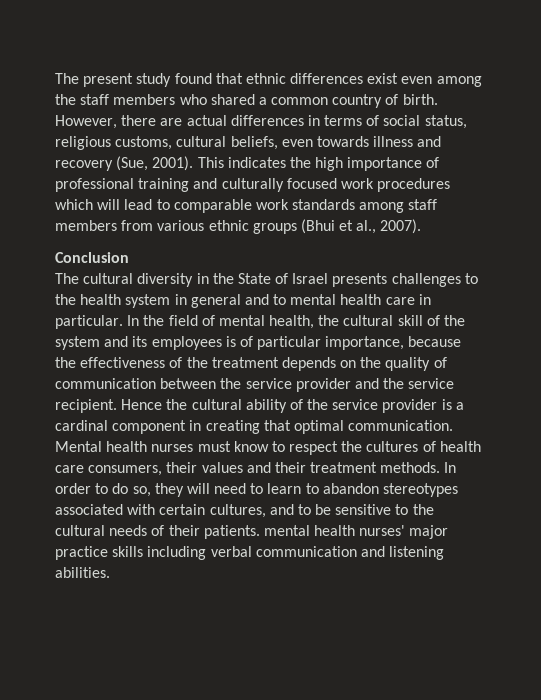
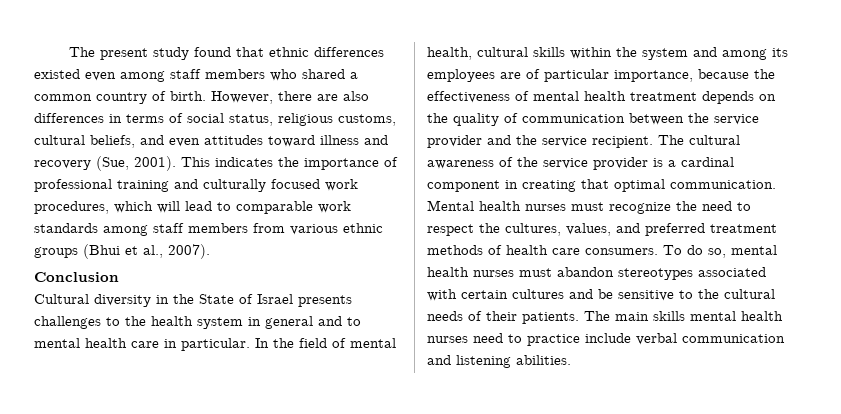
[367,73,399,84] exist -> [34,69,80,79] existed
[55,94,76,105] the -> (165, 76) none
[186,115,227,126] actual -> [343,91,369,101] also
[281,136,369,147] even towards -> [140,135,315,147] and even attitudes toward
[315,157,344,171] high -> (299, 162) none
[377,178,451,192] procedures -> [34,201,109,214] procedures,
[55,273,134,284] The cultural -> [34,294,89,304] Cultural
[318,315,440,326] the cultural skill of -> [477,47,612,59] cultural skills within
(129, 341) none -> [722,49,767,60] among
[225,336,236,347] is -> [500,72,521,79] are
[186,357,208,368] the -> [533,91,626,101] mental health
[121,399,287,413] Hence the cultural ability -> [658,135,740,145] [427,160,494,169] The cultural awareness
[233,441,481,455] [55,462,457,476] [55,483,319,497] know to respect the cultures of health care consumers, their values and their treatment methods. In order to do so, they will need to learn to -> [609,201,751,214] [427,223,777,236] [427,245,777,258] [427,267,552,277] recognize the need to respect the cultures, values, and preferred treatment methods of health care consumers. To do so, mental health nurses must
[209,504,311,518] cultures, and to -> [512,289,593,299] cultures and
[263,525,449,539] [55,546,207,560] mental health nurses' major practice skills including -> [584,311,783,321] [427,333,631,346] The main skills mental health nurses need to practice include

